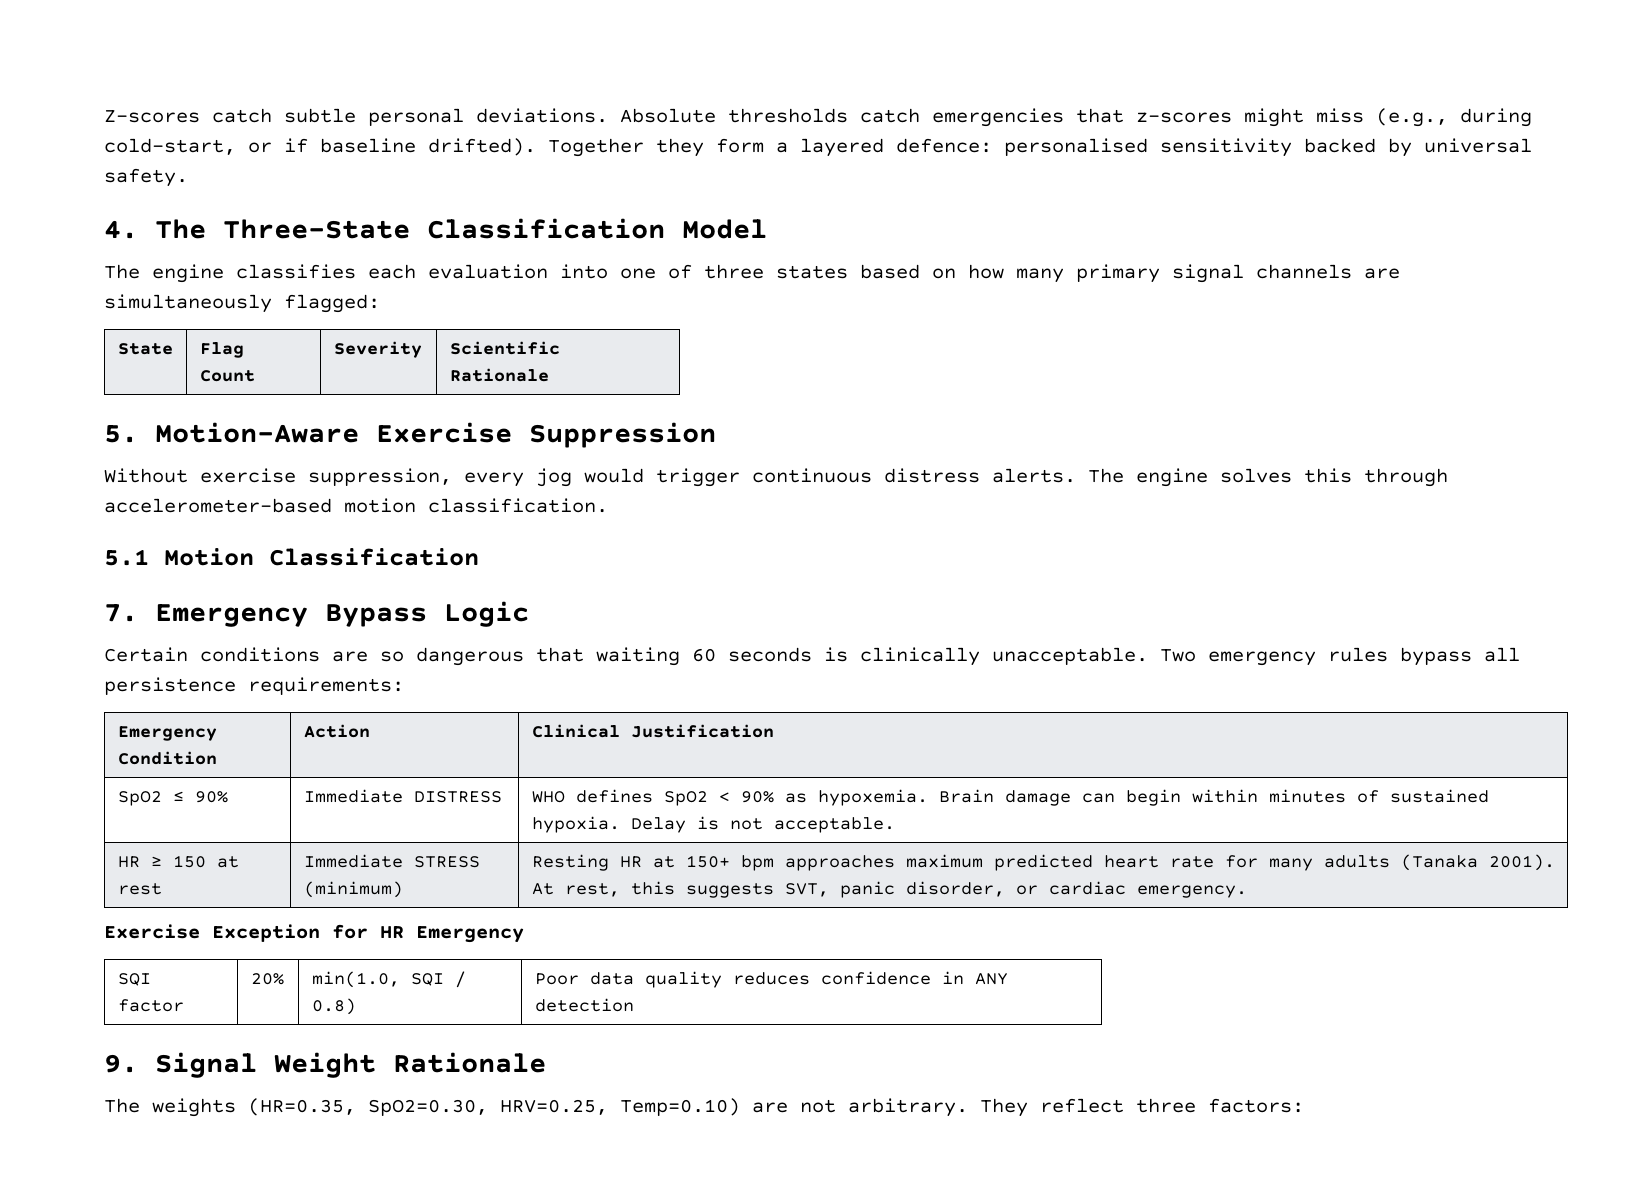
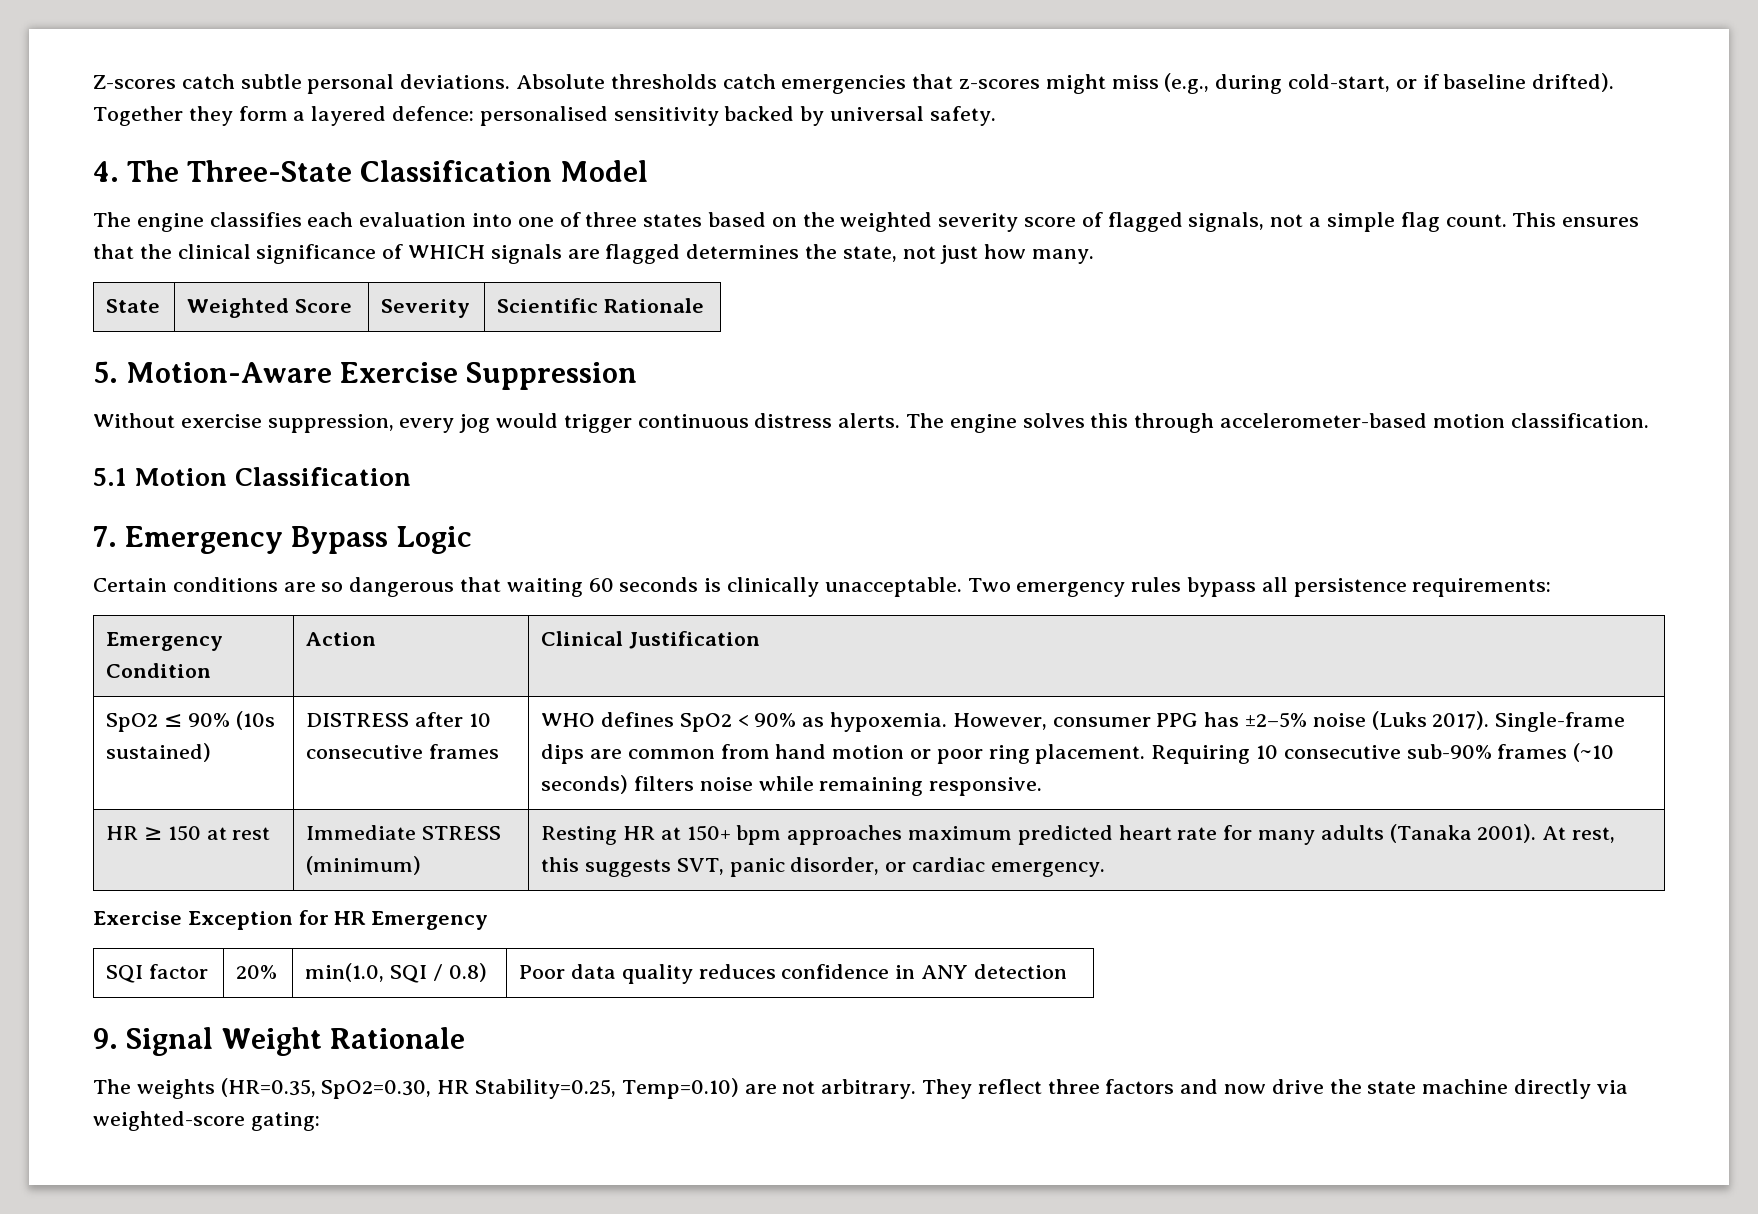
[968,264,1400,283] [104,294,380,313] how many primary signal channels are simultaneously flagged: -> [802,212,1640,232] [93,244,1095,264] the weighted severity score of flagged signals, not a simple flag count. This ensures that the clinical significance of WHICH signals are flagged determines the state, not just how many.
[199,342,244,358] [199,370,255,382] Flag Count -> [187,298,352,318] Weighted Score
[303,789,403,803] | Immediate -> [235,711,275,730] [106,743,212,762] (10s sustained) |
(502, 797) none -> [414,712,491,727] [306,744,499,759] after 10 consecutive frames
[938,789,1489,806] [531,816,895,833] Brain damage can begin within minutes of sustained hypoxia. Delay is not acceptable. -> [952,711,1626,732] [541,743,1615,764] [541,775,1043,796] However, consumer PPG has ±2–5% noise (Luks 2017). Single-frame dips are common from hand motion or poor ring placement. Requiring 10 consecutive sub-90% frames (~10 seconds) filters noise while remaining responsive.
[500,1099,608,1115] HRV=0.25, -> [437,1079,617,1099] HR Stability=0.25,
[1208,1098,1304,1113] factors: -> [1105,1079,1628,1099] [93,1111,320,1131] factors and now drive the state machine directly via weighted-score gating:

